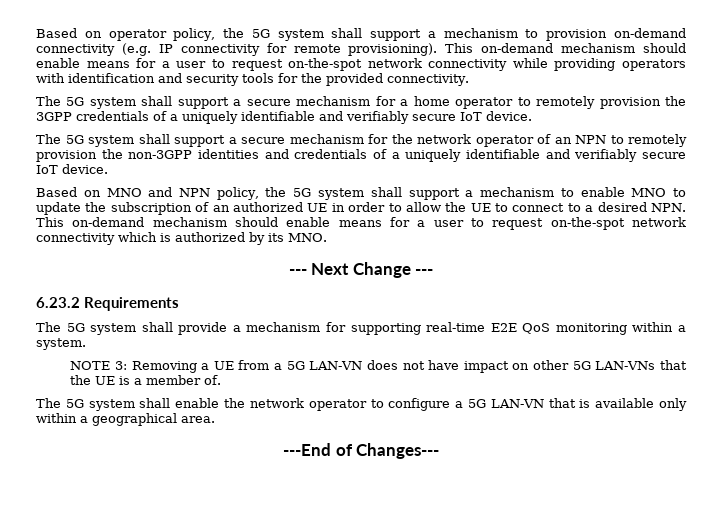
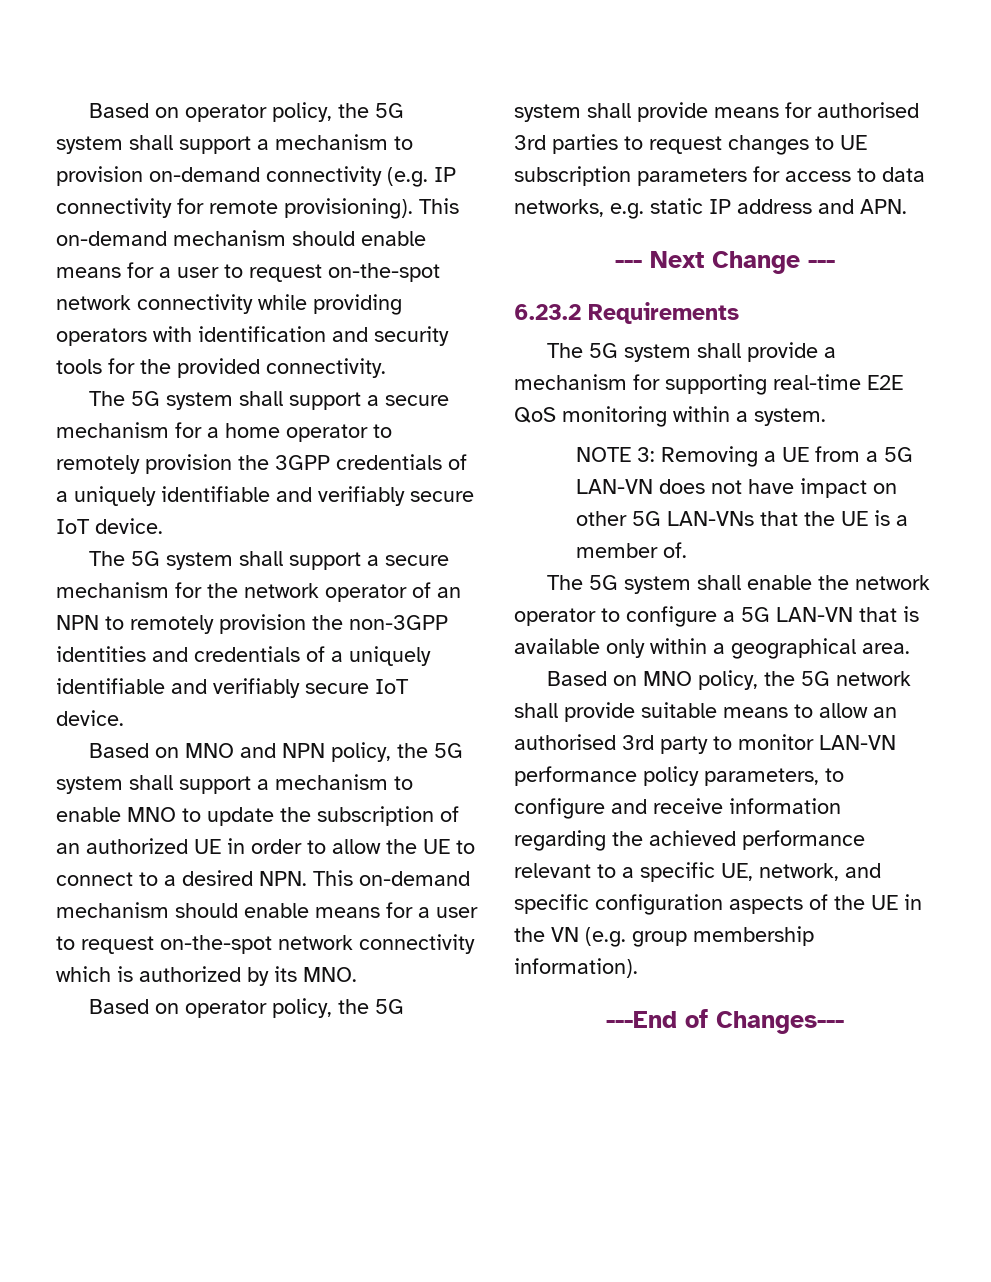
(327, 237) none -> [89,998,405,1018] [514,102,919,122] [514,134,867,155] [514,166,925,186] [514,198,907,219] // Based on operator policy, the 5G system shall provide means for authorised 3rd parties to request changes to UE subscription parameters for access to data networks, e.g. static IP address and APN.
(215, 419) none -> [547,670,912,690] [514,702,897,722] [514,734,896,754] [514,766,844,786] [514,798,841,819] [514,830,865,851] [514,862,881,882] [514,894,922,915] [514,926,814,947] [514,958,638,978] // Based on MNO policy, the 5G network shall provide suitable means to allow an authorised 3rd party to monitor LAN-VN performance policy parameters, to configure and receive information regarding the achieved performance relevant to a specific UE, network, and specific configuration aspects of the UE in the VN (e.g. group membership information).

